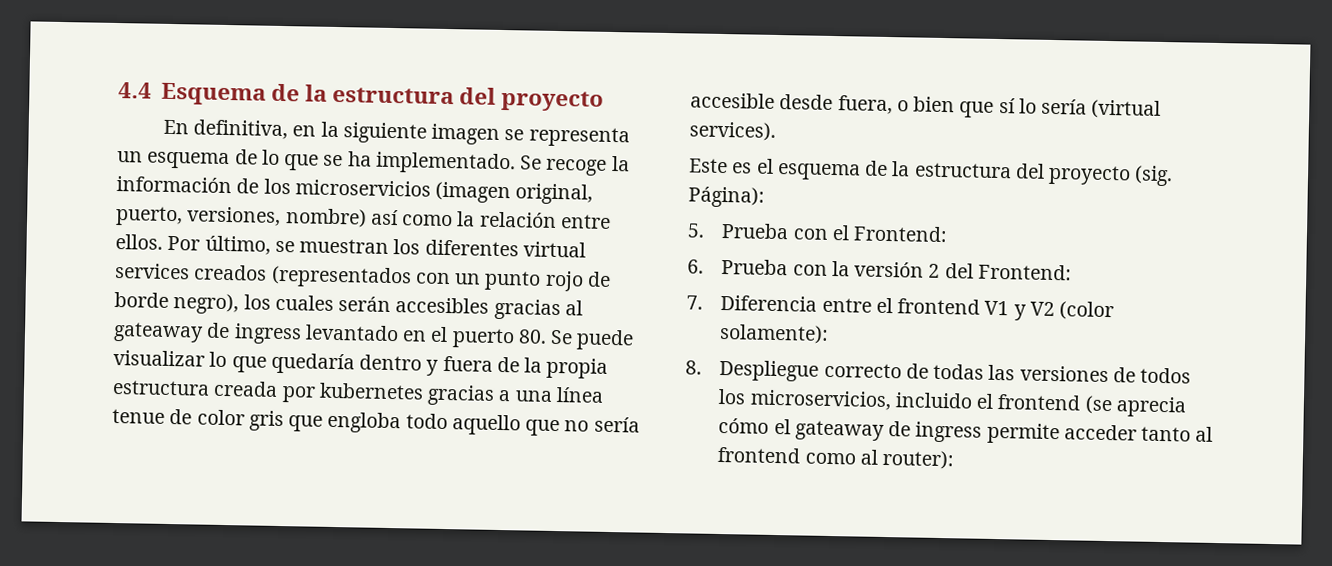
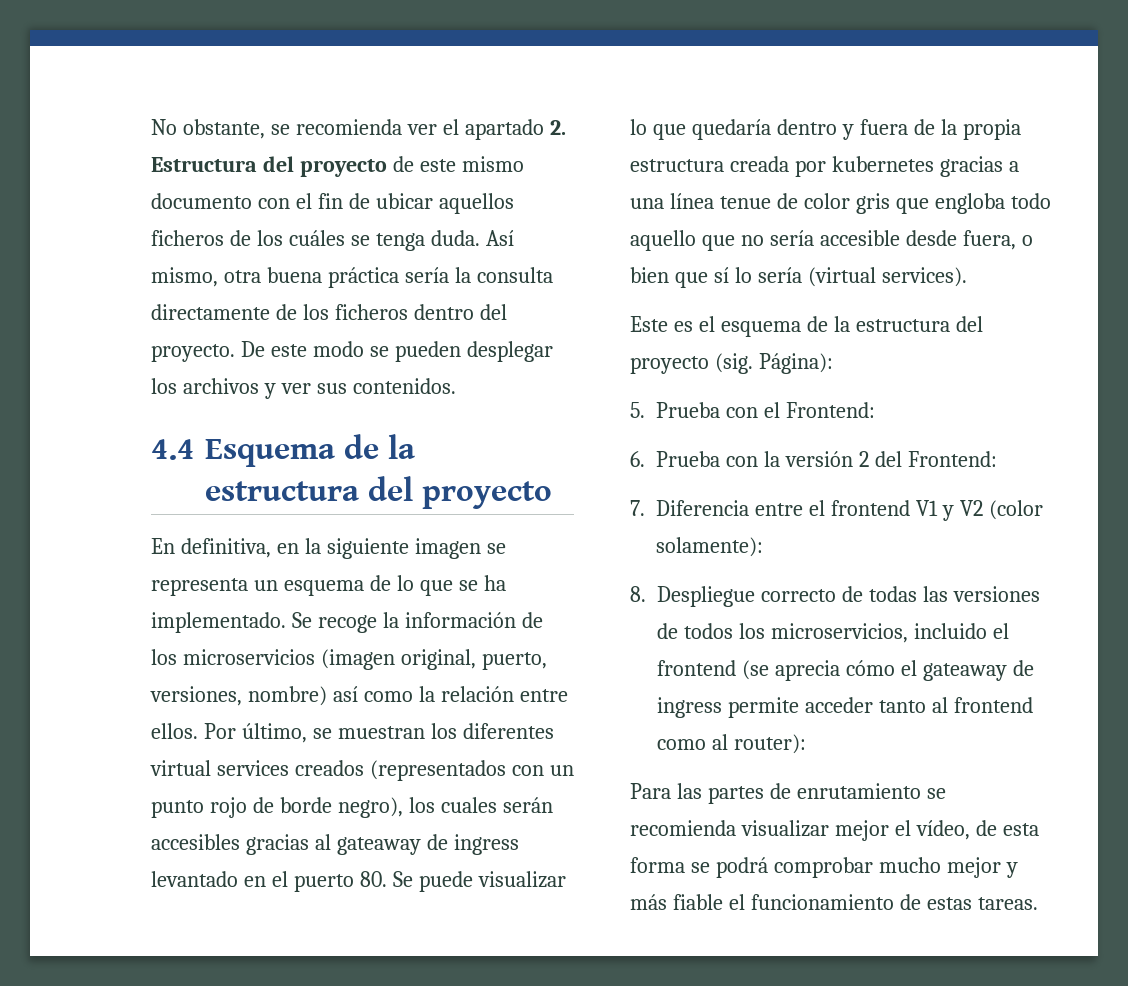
(118, 90) none -> [151,119,566,140] [151,156,524,177] [151,193,514,214] [151,230,514,251] [151,267,553,288] [151,304,507,320] [151,341,553,362] [151,378,456,399] No obstante, se recomienda ver el apartado 2. Estructura del proyecto de este mismo documento con el fin de ubicar aquellos ficheros de los cuáles se tenga duda. Así mismo, otra buena práctica sería la consulta directamente de los ficheros dentro del proyecto. De este modo se pueden desplegar los archivos y ver sus contenidos. //
(955, 459) none -> [630,783,946,804] [630,820,1039,841] [630,857,1018,878] [630,894,1038,910] // Para las partes de enrutamiento se recomienda visualizar mejor el vídeo, de esta forma se podrá comprobar mucho mejor y más fiable el funcionamiento de estas tareas.

